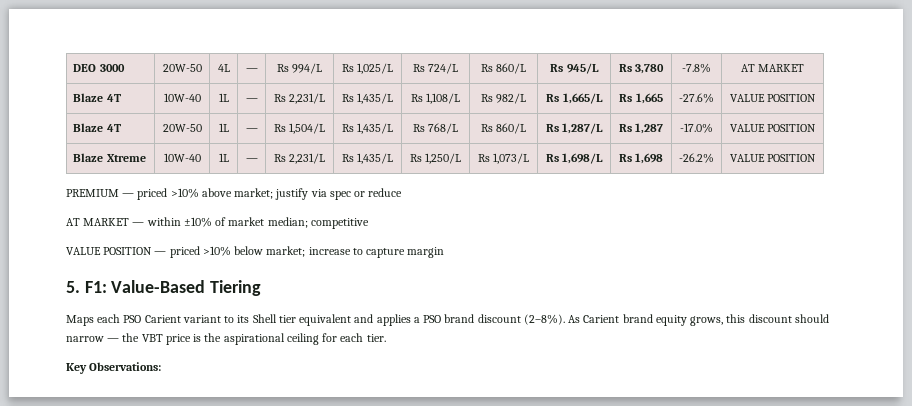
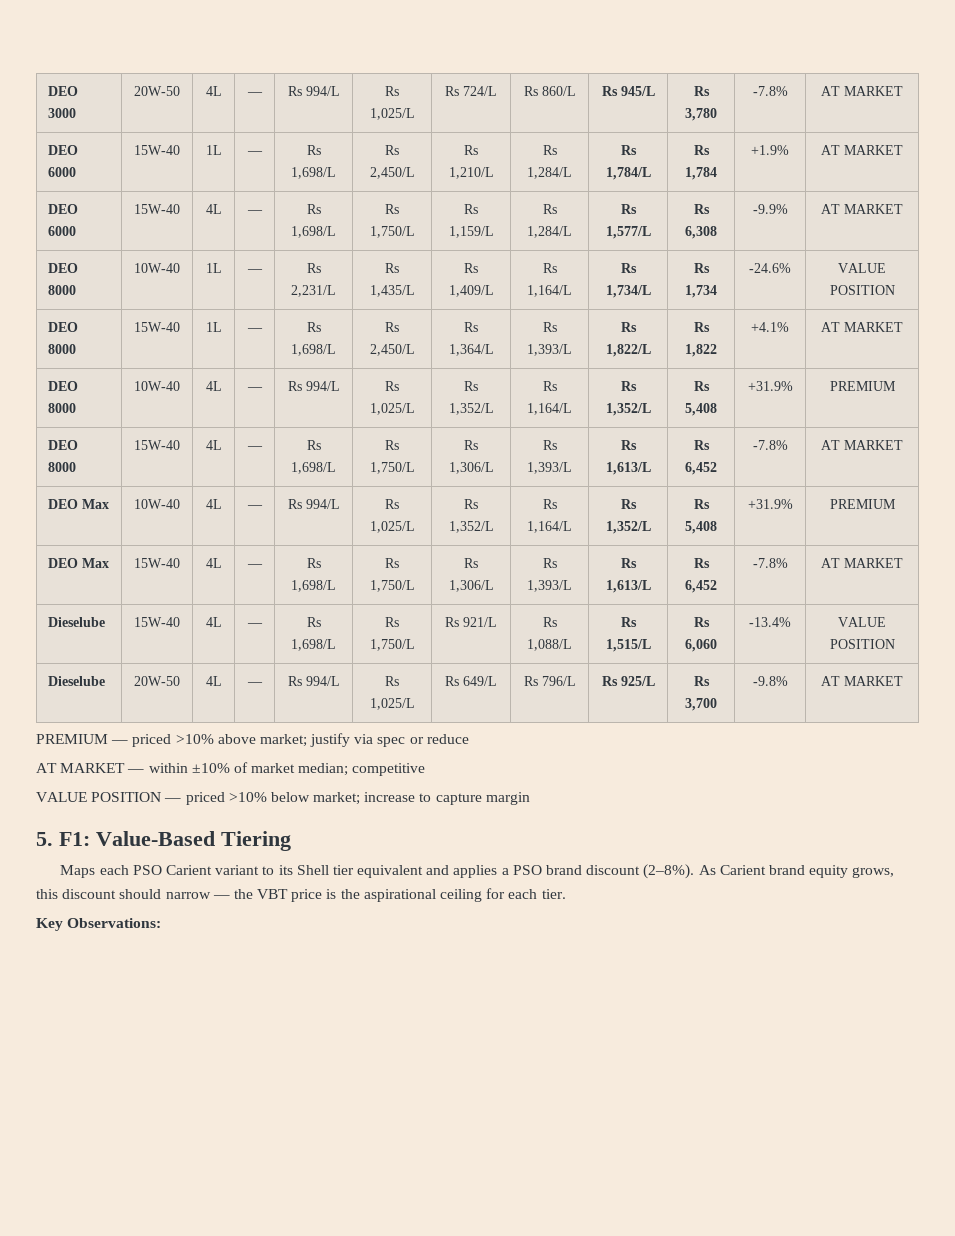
[73,93,121,102] [163,93,201,102] [218,93,229,102] [245,98,258,102] [273,93,326,104] [341,93,394,104] [410,93,461,104] [480,93,527,104] [546,93,603,104] [619,93,663,104] [679,93,714,103] [729,94,817,102] [73,123,121,132] [162,124,202,132] [218,123,229,132] [245,128,258,132] [273,123,326,134] [341,123,394,134] [412,123,459,134] [480,123,527,134] [545,123,604,134] [618,123,664,134] [680,123,713,133] [729,124,817,132] [73,153,146,162] [163,153,201,162] [218,153,229,162] [245,158,258,162] [273,153,326,164] [341,153,394,164] [409,153,462,164] [477,153,530,164] [545,153,604,164] [618,153,664,164] [679,153,714,163] [729,154,817,162] Blaze 4T | 10W-40 | 1L | — | Rs 2,231/L | Rs 1,435/L | Rs 1,108/L | Rs 982/L | Rs 1,665/L | Rs 1,665 | -27.6% | VALUE POSITION // Blaze 4T | 20W-50 | 1L | — | Rs 1,504/L | Rs 1,435/L | Rs 768/L | Rs 860/L | Rs 1,287/L | Rs 1,287 | -17.0% | VALUE POSITION // Blaze Xtreme | 10W-40 | 1L | — | Rs 2,231/L | Rs 1,435/L | Rs 1,250/L | Rs 1,073/L | Rs 1,698/L | Rs 1,698 | -26.2% | VALUE POSITION -> [48,145,79,155] [48,167,77,177] [134,145,180,155] [205,145,222,155] [246,151,263,155] [306,145,321,155] [291,167,336,179] [385,145,399,155] [369,167,415,179] [464,145,478,155] [448,167,494,179] [542,145,557,155] [527,167,572,179] [620,145,637,155] [605,167,651,180] [693,145,710,155] [685,167,717,180] [751,145,789,155] [821,145,903,155] [48,204,79,214] [48,226,77,236] [134,204,180,214] [205,204,222,214] [246,210,263,214] [306,204,321,214] [291,226,336,238] [385,204,399,214] [369,226,415,238] [464,204,478,214] [448,226,494,238] [542,204,557,214] [527,226,572,238] [620,204,637,214] [605,226,651,239] [693,204,710,214] [685,226,717,239] [752,204,788,214] [821,204,903,214] [48,263,79,273] [48,285,77,295] [134,263,180,273] [205,263,222,273] [246,269,263,273] [306,263,321,273] [291,285,336,297] [385,263,399,273] [369,285,415,297] [464,263,478,273] [448,285,494,297] [542,263,557,273] [527,285,572,297] [620,263,637,273] [605,285,651,298] [693,263,710,273] [685,285,717,298] [749,263,791,273] [838,263,886,273] [829,285,895,295] [48,322,79,332] [48,344,77,354] [134,322,180,332] [205,322,222,332] [246,328,263,332] [306,322,321,332] [291,344,336,356] [385,322,399,332] [369,344,415,356] [464,322,478,332] [448,344,494,356] [542,322,557,332] [527,344,572,356] [620,322,637,332] [605,344,651,357] [693,322,710,332] [685,344,717,357] [751,322,789,332] [821,322,903,332] [48,381,79,391] [48,403,77,413] [134,381,180,391] [205,381,222,391] [246,387,263,391] [287,381,340,391] [385,381,399,391] [369,403,415,415] [464,381,478,391] [448,403,494,415] [542,381,557,391] [527,403,572,415] [620,381,637,391] [605,403,651,416] [693,381,710,391] [685,403,717,416] [747,381,793,391] [829,381,896,391] [48,440,79,450] [48,462,77,472] [134,440,180,450] [205,440,222,450] [246,446,263,450] [306,440,321,450] [291,462,336,474] [385,440,399,450] [369,462,415,474] [464,440,478,450] [448,462,494,474] [542,440,557,450] [527,462,572,474] [620,440,637,450] [605,462,651,475] [693,440,710,450] [685,462,717,475] [752,440,788,450] [821,440,903,450] [48,499,110,509] [134,499,180,509] [205,499,222,509] [246,505,263,509] [287,499,340,509] [385,499,399,509] [369,521,415,533] [464,499,478,509] [448,521,494,533] [542,499,557,509] [527,521,572,533] [620,499,637,509] [605,521,651,534] [693,499,710,509] [685,521,717,534] [747,499,793,509] [829,499,896,509] [48,558,110,568] [134,558,180,568] [205,558,222,568] [246,564,263,568] [306,558,321,568] [291,580,336,592] [385,558,399,568] [369,580,415,592] [464,558,478,568] [448,580,494,592] [542,558,557,568] [527,580,572,592] [620,558,637,568] [605,580,651,593] [693,558,710,568] [685,580,717,593] [752,558,788,568] [821,558,903,568] [48,617,106,627] [134,617,180,627] [205,617,222,627] [246,623,263,627] [306,617,321,627] [291,639,336,651] [385,617,399,627] [369,639,415,651] [445,617,497,627] [542,617,557,627] [527,639,572,651] [620,617,637,627] [605,639,651,652] [693,617,710,627] [685,639,717,652] [749,617,791,627] [838,617,886,627] [829,639,895,649] [48,676,106,686] [134,676,180,686] [205,676,222,686] [246,682,263,686] [287,676,340,686] [385,676,399,686] [369,698,415,710] [445,676,497,686] [523,676,576,686] [601,676,655,686] [693,676,710,686] [685,698,717,711] [752,676,788,686] [821,676,903,686] DEO 6000 | 15W-40 | 1L | — | Rs 1,698/L | Rs 2,450/L | Rs 1,210/L | Rs 1,284/L | Rs 1,784/L | Rs 1,784 | +1.9% | AT MARKET // DEO 6000 | 15W-40 | 4L | — | Rs 1,698/L | Rs 1,750/L | Rs 1,159/L | Rs 1,284/L | Rs 1,577/L | Rs 6,308 | -9.9% | AT MARKET // DEO 8000 | 10W-40 | 1L | — | Rs 2,231/L | Rs 1,435/L | Rs 1,409/L | Rs 1,164/L | Rs 1,734/L | Rs 1,734 | -24.6% | VALUE POSITION // DEO 8000 | 15W-40 | 1L | — | Rs 1,698/L | Rs 2,450/L | Rs 1,364/L | Rs 1,393/L | Rs 1,822/L | Rs 1,822 | +4.1% | AT MARKET // DEO 8000 | 10W-40 | 4L | — | Rs 994/L | Rs 1,025/L | Rs 1,352/L | Rs 1,164/L | Rs 1,352/L | Rs 5,408 | +31.9% | PREMIUM // DEO 8000 | 15W-40 | 4L | — | Rs 1,698/L | Rs 1,750/L | Rs 1,306/L | Rs 1,393/L | Rs 1,613/L | Rs 6,452 | -7.8% | AT MARKET // DEO Max | 10W-40 | 4L | — | Rs 994/L | Rs 1,025/L | Rs 1,352/L | Rs 1,164/L | Rs 1,352/L | Rs 5,408 | +31.9% | PREMIUM // DEO Max | 15W-40 | 4L | — | Rs 1,698/L | Rs 1,750/L | Rs 1,306/L | Rs 1,393/L | Rs 1,613/L | Rs 6,452 | -7.8% | AT MARKET // Dieselube | 15W-40 | 4L | — | Rs 1,698/L | Rs 1,750/L | Rs 921/L | Rs 1,088/L | Rs 1,515/L | Rs 6,060 | -13.4% | VALUE POSITION // Dieselube | 20W-50 | 4L | — | Rs 994/L | Rs 1,025/L | Rs 649/L | Rs 796/L | Rs 925/L | Rs 3,700 | -9.8% | AT MARKET

